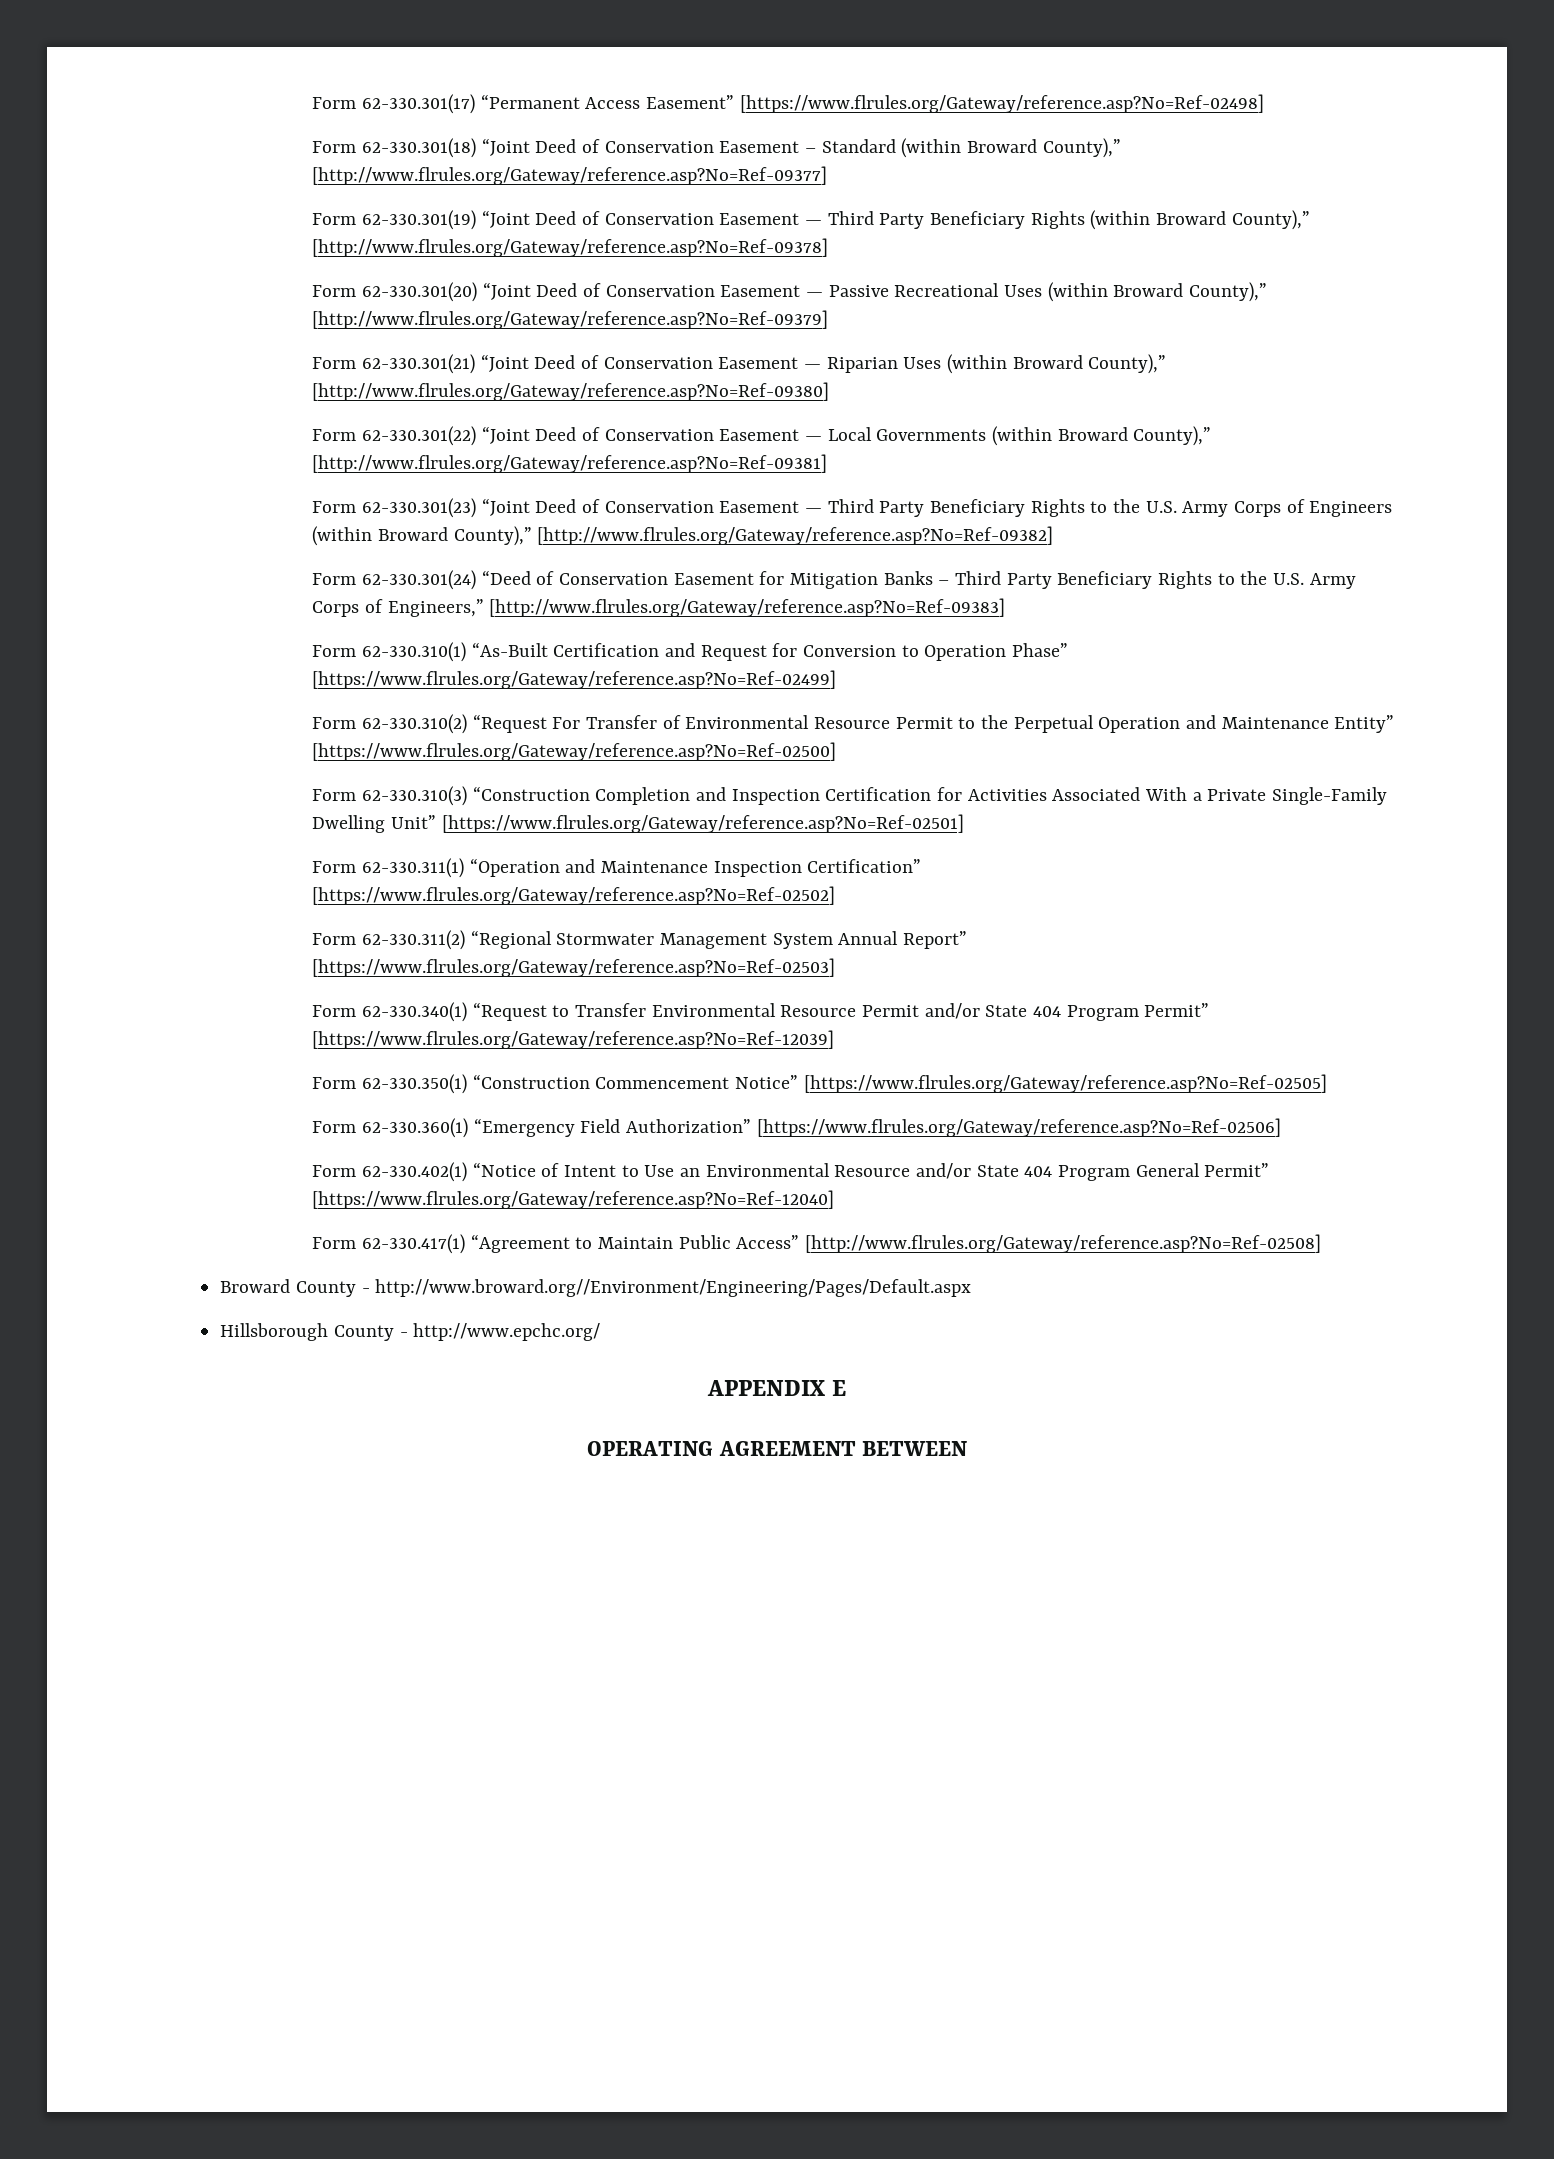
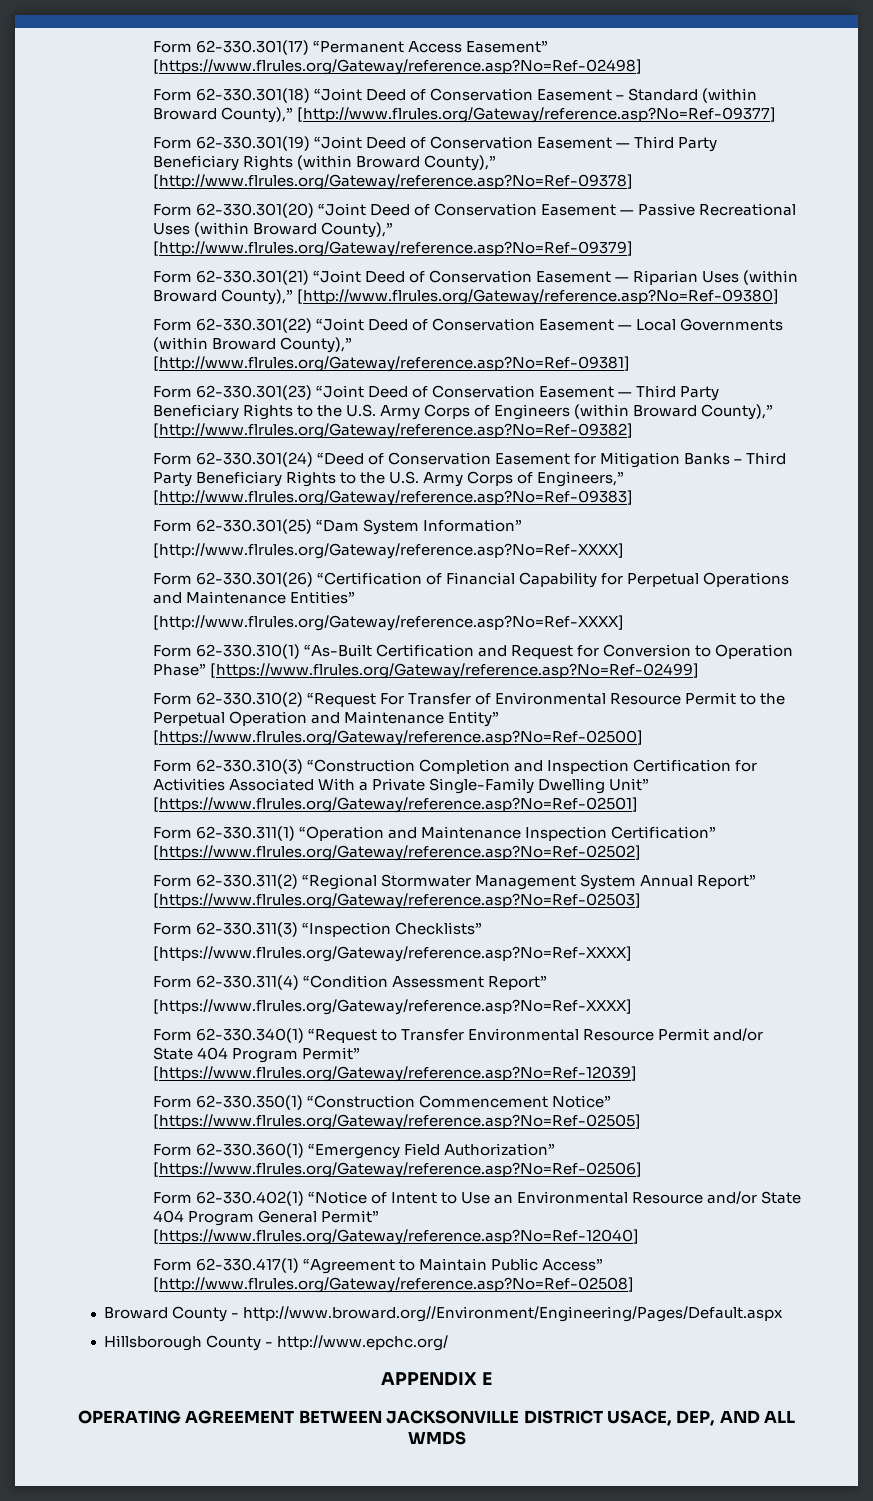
(1006, 607) none -> [152,519,522,535] [152,543,624,559] [152,572,790,588] [152,591,355,604] [152,615,624,631] // Form 62-330.301(25) “Dam System Information” // [http://www.flrules.org/Gateway/reference.asp?No=Ref-XXXX] // Form 62-330.301(26) “Certification of Financial Capability for Perpetual Operations and Maintenance Entities” // [http://www.flrules.org/Gateway/reference.asp?No=Ref-XXXX]
(836, 967) none -> [152,922,482,937] [152,946,632,962] [152,975,547,990] [152,999,632,1015] // Form 62-330.311(3) “Inspection Checklists” // [https://www.flrules.org/Gateway/reference.asp?No=Ref-XXXX] // Form 62-330.311(4) “Condition Assessment Report” // [https://www.flrules.org/Gateway/reference.asp?No=Ref-XXXX]
(968, 1448) none -> [386,1410,796,1426] [407,1431,466,1445] JACKSONVILLE DISTRICT USACE, DEP, AND ALL WMDS

